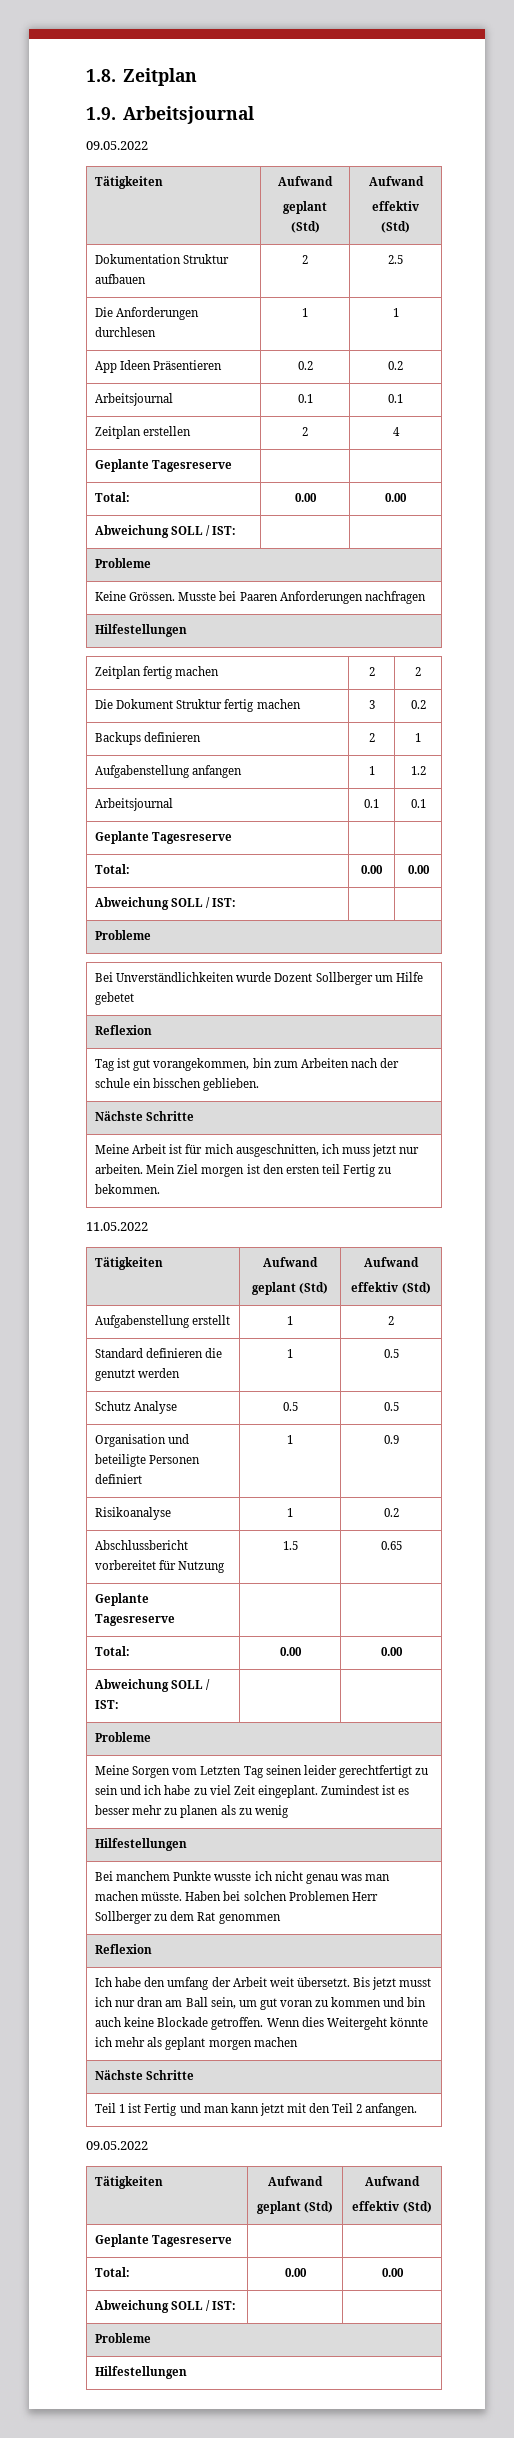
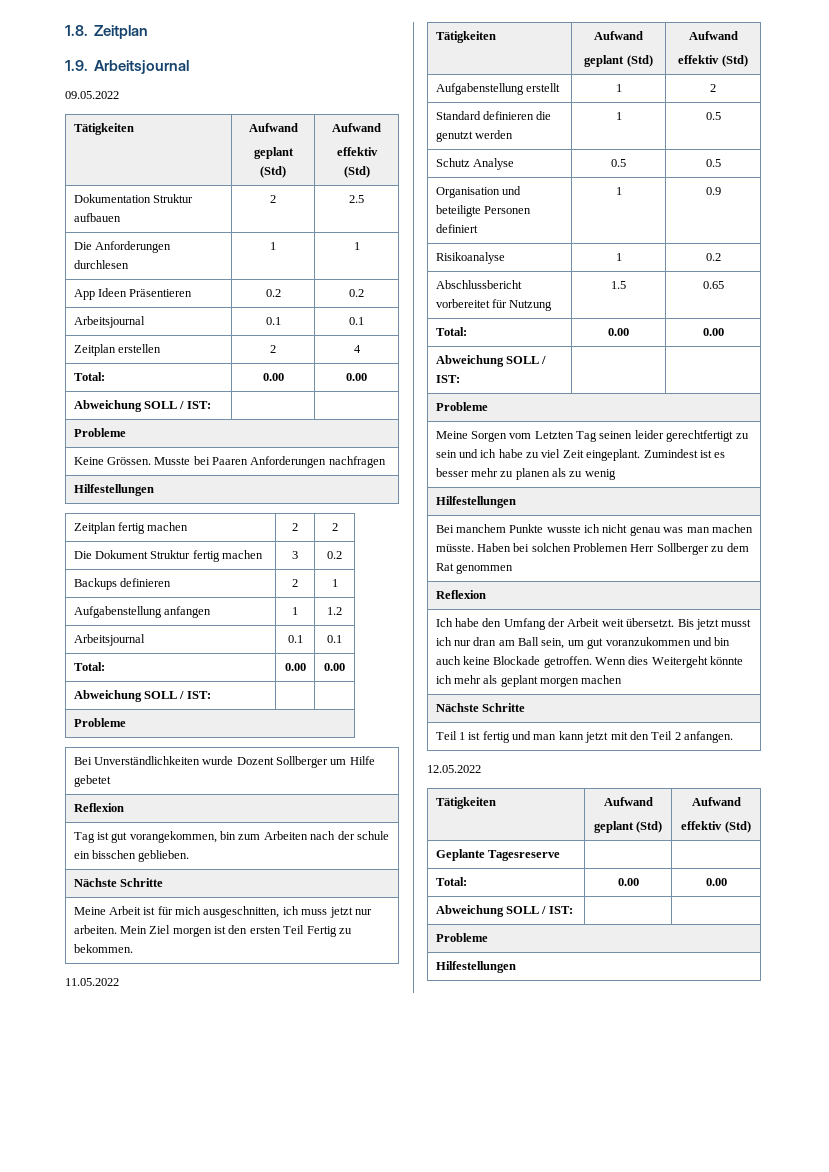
[95,459,233,472] // Geplante Tagesreserve | | -> (361, 349) none
[95,831,233,844] // Geplante Tagesreserve | | -> (342, 639) none
[321,1164,340,1174] teil -> [283,925,305,934] Teil
[95,1593,150,1606] [95,1614,176,1626] // Geplante Tagesreserve | | -> (724, 285) none
[167,1977,210,1990] umfang -> [503,618,546,630] Umfang
[279,1997,382,2007] voran zu kommen -> [605,637,691,646] voranzukommen
[144,2103,178,2116] Fertig -> [482,731,510,743] fertig
[86,2141,148,2150] 09.05.2022 -> [427,765,481,773] 12.05.2022

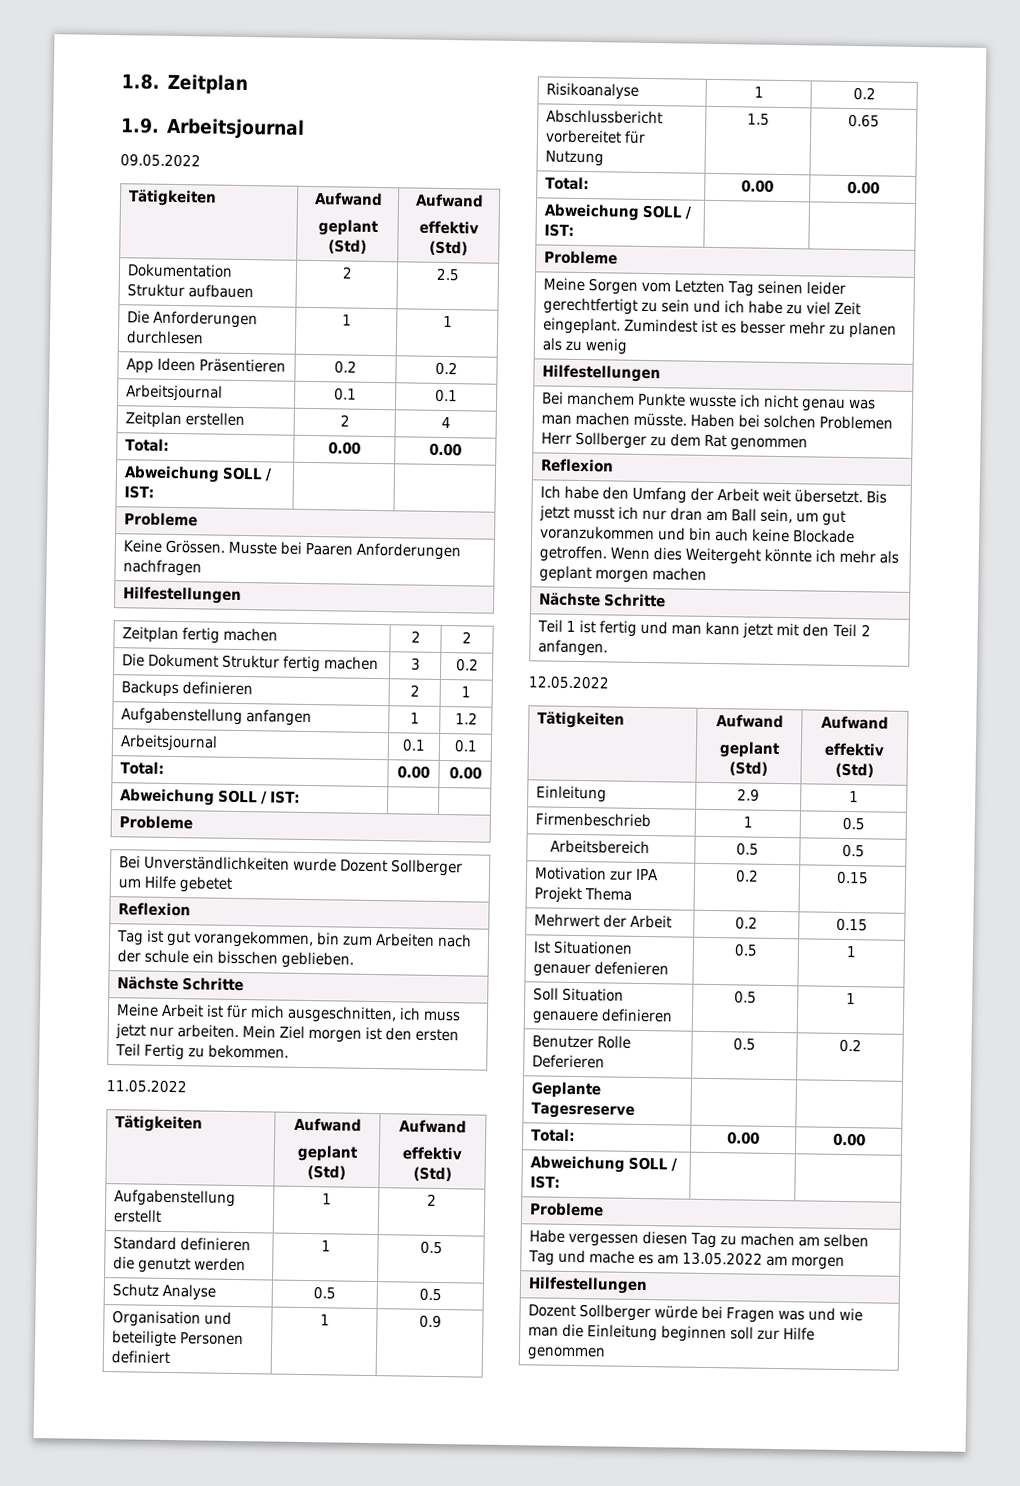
(751, 827) none -> [536,785,608,803] [737,788,760,802] [849,791,859,803] [535,812,652,828] [742,816,753,828] [841,816,865,831] [549,839,650,855] [736,842,759,856] [841,843,865,858] [534,866,660,881] [534,886,633,904] [735,869,759,883] [836,870,869,885] [534,913,673,929] [735,916,758,930] [836,917,868,932] [533,940,634,955] [533,961,670,978] [734,943,758,957] [846,946,857,958] [533,987,625,1002] [532,1008,674,1025] [734,990,757,1004] [846,993,856,1005] [532,1035,632,1049] [532,1054,606,1069] [733,1037,756,1051] [838,1038,862,1053] // Einleitung | 2.9 | 1 // Firmenbeschrieb | 1 | 0.5 // Arbeitsbereich | 0.5 | 0.5 // Motivation zur IPA Projekt Thema | 0.2 | 0.15 // Mehrwert der Arbeit | 0.2 | 0.15 // Ist Situationen genauer defenieren | 0.5 | 1 // Soll Situation genauere definieren | 0.5 | 1 // Benutzer Rolle Deferieren | 0.5 | 0.2
[435,961,516,973] Hilfestellungen -> [529,1229,870,1249] [528,1249,846,1271] [528,1276,649,1295] [528,1304,864,1324] [528,1323,816,1343] [527,1346,607,1361] Habe vergessen diesen Tag zu machen am selben Tag und mache es am 13.05.2022 am morgen // Hilfestellungen // Dozent Sollberger würde bei Fragen was und wie man die Einleitung beginnen soll zur Hilfe genommen

